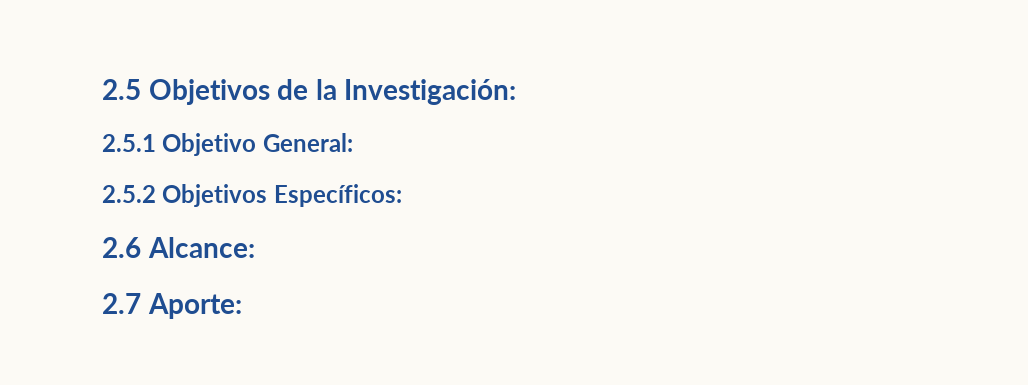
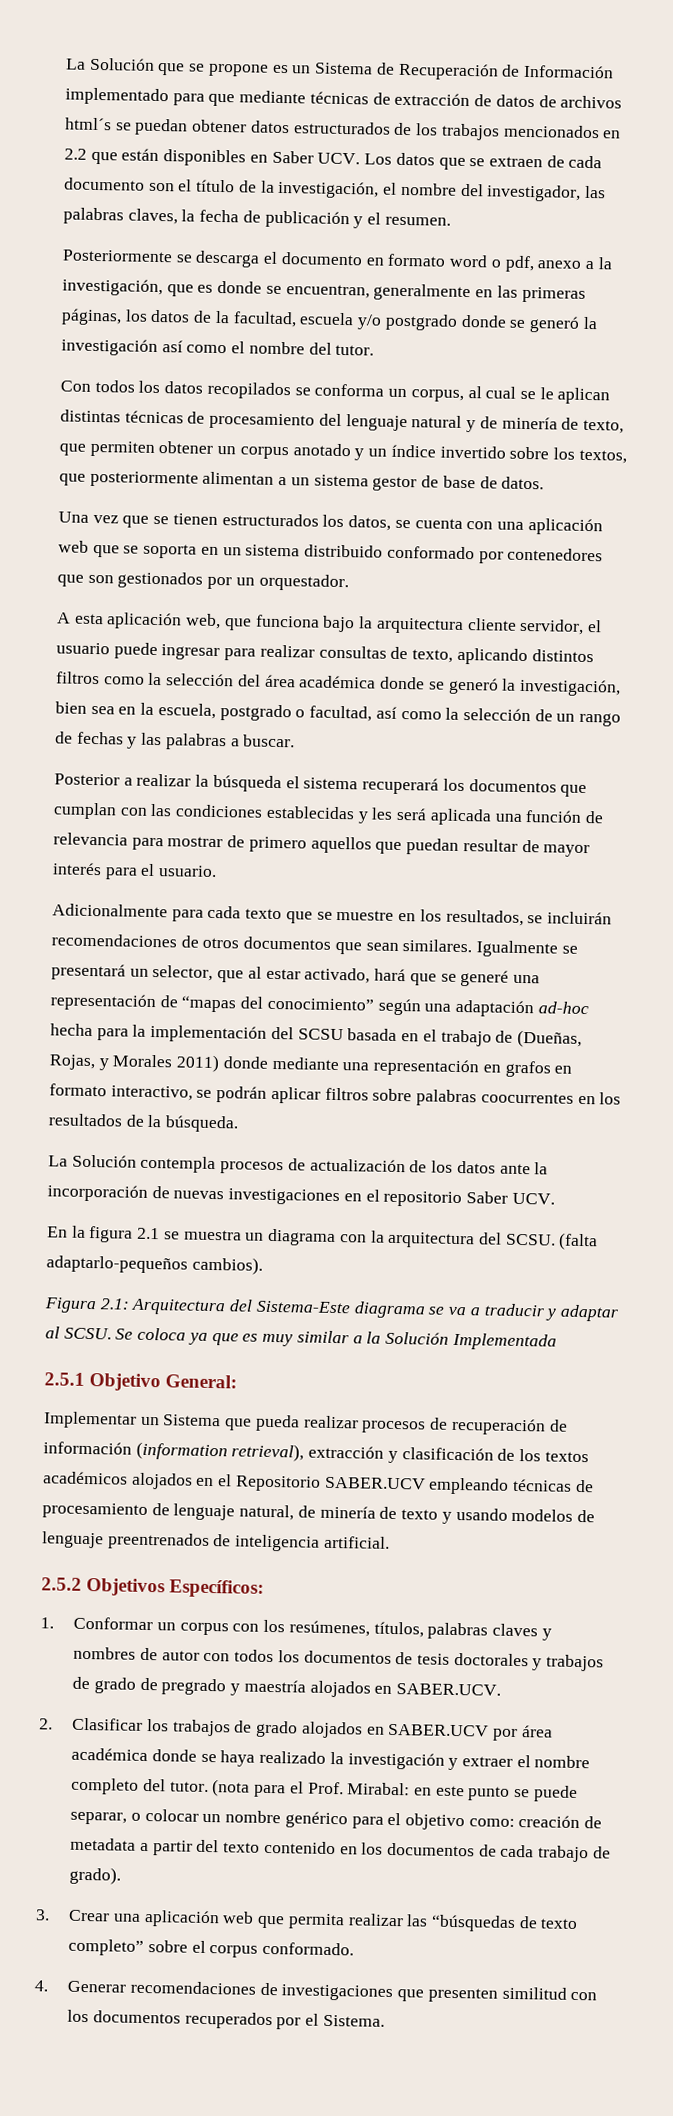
[102,79,517,105] [102,133,353,156] [102,184,402,207] [102,237,255,258] [102,293,242,319] 2.5 Objetivos de la Investigación: // 2.5.1 Objetivo General: // 2.5.2 Objetivos Específicos: // 2.6 Alcance: // 2.7 Aporte: -> [66,57,614,81] [65,87,623,109] [65,117,622,141] [64,148,603,170] [64,177,606,202] [63,207,451,229] [62,249,613,273] [62,278,586,303] [61,308,598,333] [61,338,375,357] [60,379,611,405] [60,409,624,434] [59,440,627,464] [59,470,545,492] [58,511,603,536] [58,540,604,564] [57,571,349,592] [57,612,602,635] [56,642,594,666] [56,671,621,697] [55,701,622,727] [55,731,296,751] [54,773,588,798] [53,802,604,826] [53,832,591,858] [52,862,218,880] [52,903,612,927] [51,933,578,958] [51,963,540,987] [50,993,589,1018] [50,1023,582,1048] [49,1054,573,1078] [49,1083,622,1107] [48,1113,240,1133] [48,1154,549,1175] [47,1184,555,1208] [47,1225,599,1251] [46,1255,263,1275] [44,1297,619,1322] [45,1326,557,1351] [44,1372,238,1392] [43,1411,568,1436] [43,1441,589,1464] [43,1471,594,1495] [42,1502,595,1524] [42,1531,390,1552] [41,1577,265,1598] [40,1616,552,1641] [73,1646,605,1672] [72,1676,501,1698] [39,1717,553,1742] [71,1747,591,1771] [71,1777,578,1803] [70,1808,603,1831] [70,1837,611,1863] [69,1866,122,1885] [35,1909,579,1933] [68,1938,355,1958] [34,1980,598,2003] [67,2009,385,2030] La Solución que se propone es un Sistema de Recuperación de Información implementado para que mediante técnicas de extracción de datos de archivos html´s se puedan obtener datos estructurados de los trabajos mencionados en 2.2 que están disponibles en Saber UCV. Los datos que se extraen de cada documento son el título de la investigación, el nombre del investigador, las palabras claves, la fecha de publicación y el resumen. // Posteriormente se descarga el documento en formato word o pdf, anexo a la investigación, que es donde se encuentran, generalmente en las primeras páginas, los datos de la facultad, escuela y/o postgrado donde se generó la investigación así como el nombre del tutor. // Con todos los datos recopilados se conforma un corpus, al cual se le aplican distintas técnicas de procesamiento del lenguaje natural y de minería de texto, que permiten obtener un corpus anotado y un índice invertido sobre los textos, que posteriormente alimentan a un sistema gestor de base de datos. // Una vez que se tienen estructurados los datos, se cuenta con una aplicación web que se soporta en un sistema distribuido conformado por contenedores que son gestionados por un orquestador. // A esta aplicación web, que funciona bajo la arquitectura cliente servidor, el usuario puede ingresar para realizar consultas de texto, aplicando distintos filtros como la selección del área académica donde se generó la investigación, bien sea en la escuela, postgrado o facultad, así como la selección de un rango de fechas y las palabras a buscar. // Posterior a realizar la búsqueda el sistema recuperará los documentos que cumplan con las condiciones establecidas y les será aplicada una función de relevancia para mostrar de primero aquellos que puedan resultar de mayor interés para el usuario. // Adicionalmente para cada texto que se muestre en los resultados, se incluirán recomendaciones de otros documentos que sean similares. Igualmente se presentará un selector, que al estar activado, hará que se generé una representación de “mapas del conocimiento” según una adaptación ad-hoc hecha para la implementación del SCSU basada en el trabajo de (Dueñas, Rojas, y Morales 2011) donde mediante una representación en grafos en formato interactivo, se podrán aplicar filtros sobre palabras coocurrentes en los resultados de la búsqueda. // La Solución contempla procesos de actualización de los datos ante la incorporación de nuevas investigaciones en el repositorio Saber UCV. // En la figura 2.1 se muestra un diagrama con la arquitectura del SCSU. (falta adaptarlo-pequeños cambios). // Figura 2.1: Arquitectura del Sistema-Este diagrama se va a traducir y adaptar al SCSU. Se coloca ya que es muy similar a la Solución Implementada // 2.5.1 Objetivo General: // Implementar un Sistema que pueda realizar procesos de recuperación de información (information retrieval), extracción y clasificación de los textos académicos alojados en el Repositorio SABER.UCV empleando técnicas de procesamiento de lenguaje natural, de minería de texto y usando modelos de lenguaje preentrenados de inteligencia artificial. // 2.5.2 Objetivos Específicos: // 1. Conformar un corpus con los resúmenes, títulos, palabras claves y nombres de autor con todos los documentos de tesis doctorales y trabajos de grado de pregrado y maestría alojados en SABER.UCV. // 2. Clasificar los trabajos de grado alojados en SABER.UCV por área académica donde se haya realizado la investigación y extraer el nombre completo del tutor. (nota para el Prof. Mirabal: en este punto se puede separar, o colocar un nombre genérico para el objetivo como: creación de metadata a partir del texto contenido en los documentos de cada trabajo de grado). // 3. Crear una aplicación web que permita realizar las “búsquedas de texto completo” sobre el corpus conformado. // 4. Generar recomendaciones de investigaciones que presenten similitud con los documentos recuperados por el Sistema.

